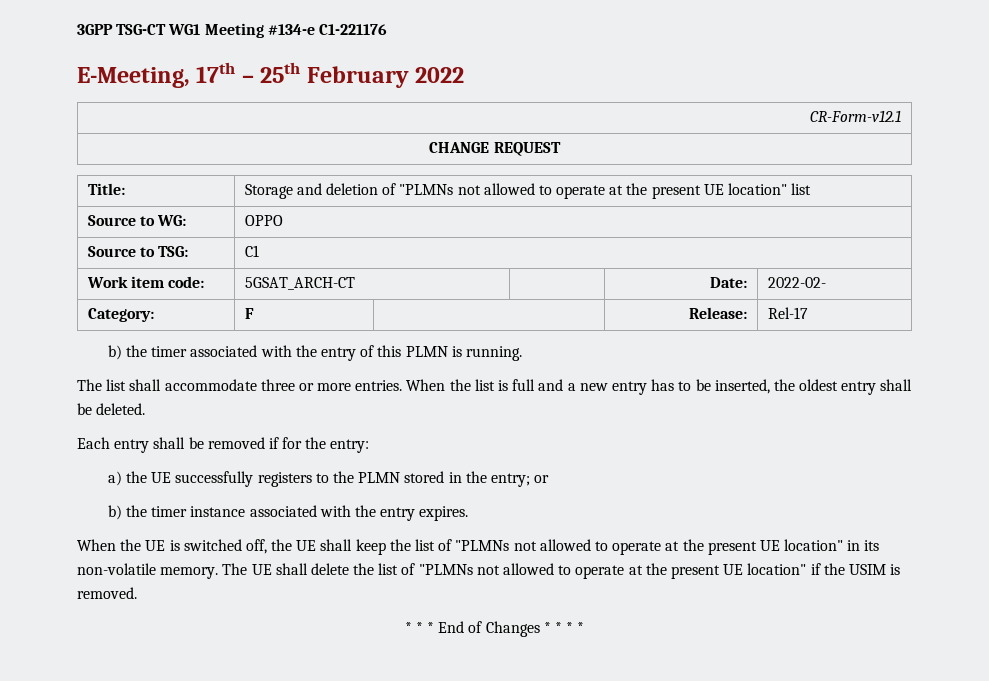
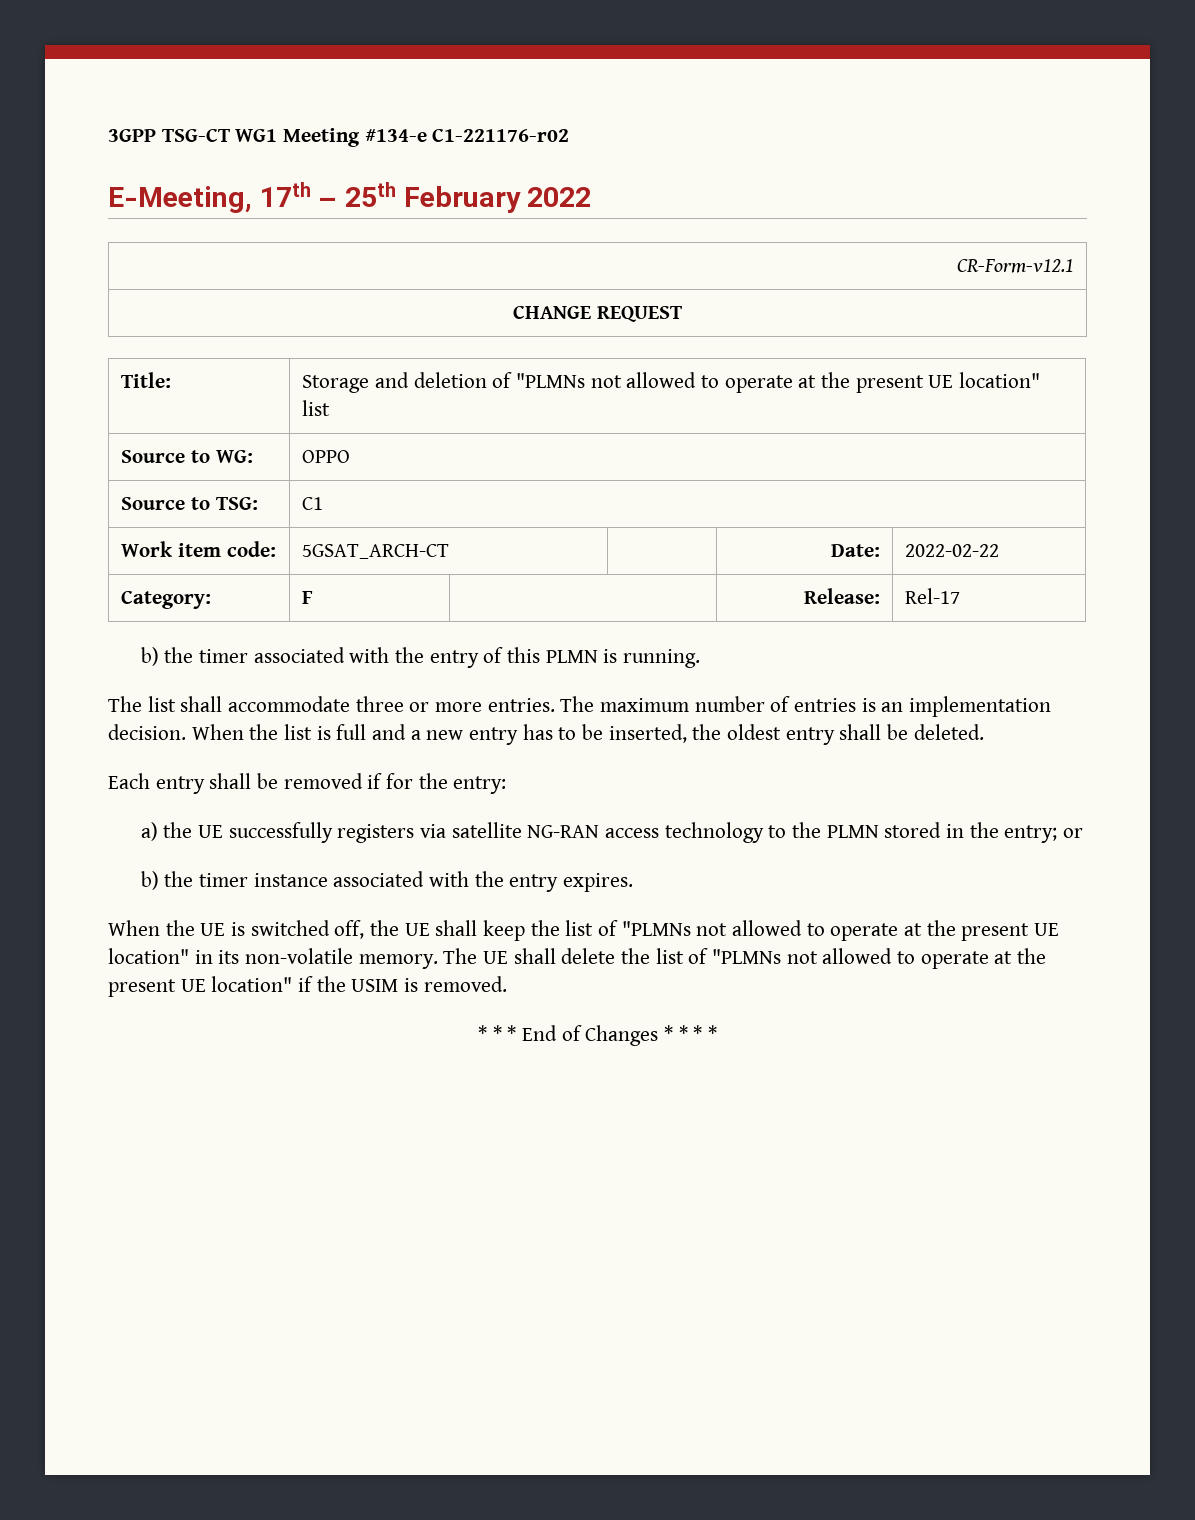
[318,24,387,35] C1-221176 -> [432,129,570,142] C1-221176-r02
[767,277,826,288] 2022-02- -> [905,544,1000,557] 2022-02-22
(403, 385) none -> [560,696,1052,717] [108,724,186,740] The maximum number of entries is an implementation decision.
(312, 479) none -> [419,822,764,843] via satellite NG-RAN access technology

